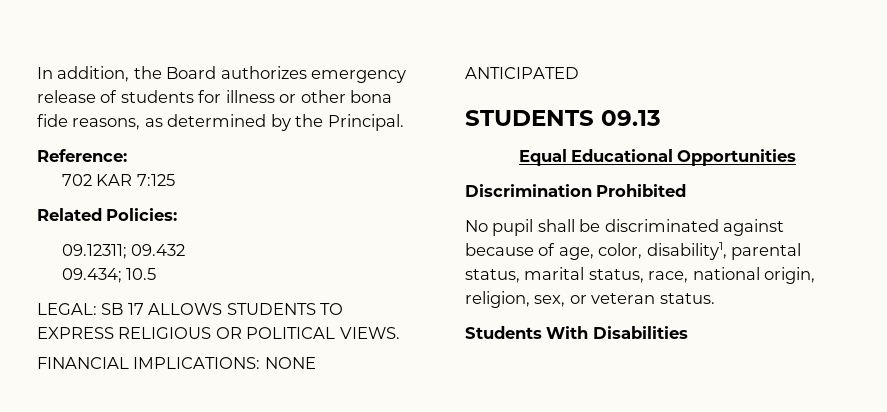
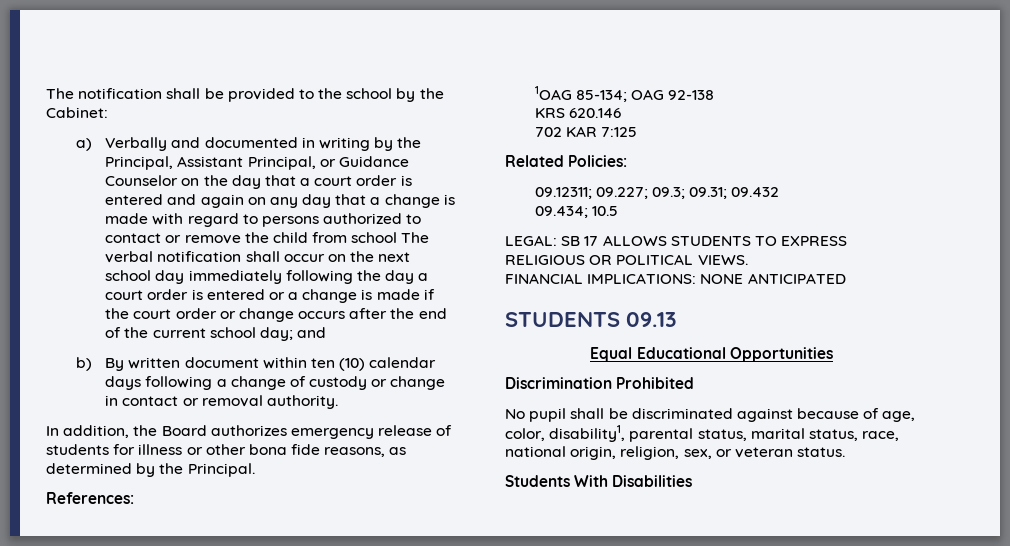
(37, 73) none -> [46,88,444,102] [46,107,108,118] [75,137,422,151] [105,156,409,170] [105,175,412,189] [105,194,455,208] [105,213,422,227] [105,232,430,244] [105,251,411,263] [105,270,429,284] [105,289,435,303] [105,308,447,322] [105,327,327,341] [75,357,437,371] [105,376,446,390] [105,395,338,409] The notification shall be provided to the school by the Cabinet: // a) Verbally and documented in writing by the Principal, Assistant Principal, or Guidance Counselor on the day that a court order is entered and again on any day that a change is made with regard to persons authorized to contact or remove the child from school The verbal notification shall occur on the next school day immediately following the day a court order is entered or a change is made if the court order or change occurs after the end of the current school day; and // b) By written document within ten (10) calendar days following a change of custody or change in contact or removal authority. //
[37,149,127,162] Reference: -> [46,492,134,504] [534,86,715,102] [534,108,621,118] References: // 1OAG 85-134; OAG 92-138 // KRS 620.146
(127, 251) none -> [595,187,728,199] 09.227; 09.3; 09.31;

